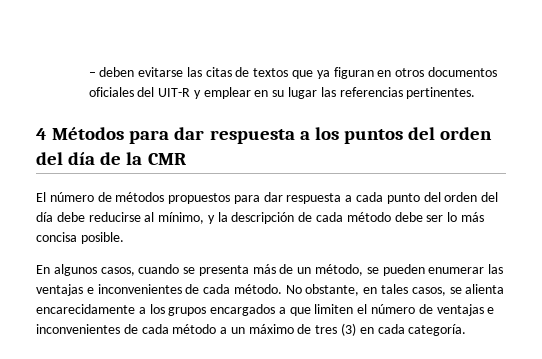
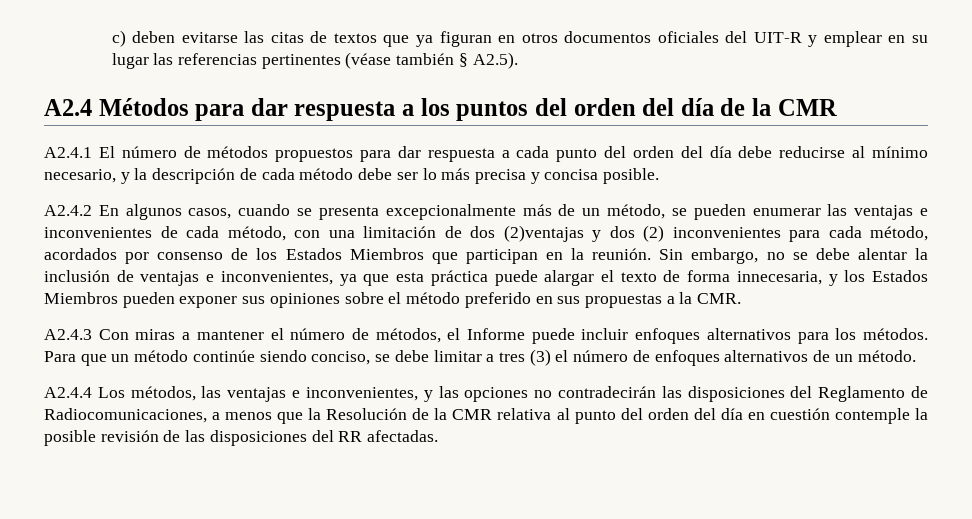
[88,72,96,77] – -> [111,30,126,47] c)
[406,87,476,99] [36,128,47,140] pertinentes. // 4 -> [261,52,518,69] [44,99,92,116] pertinentes (véase también § A2.5). // A2.4
(186, 159) none -> [44,147,92,158] A2.4.1
[158,212,205,224] mínimo, -> [872,146,929,158] [44,169,116,183] mínimo necesario,
(484, 217) none -> [474,169,540,184] precisa y
(124, 238) none -> [44,205,92,216] A2.4.2
(249, 270) none -> [385,204,516,220] excepcionalmente
[233,284,505,296] [36,304,495,316] [36,323,467,336] método. No obstante, en tales casos, se alienta encarecidamente a los grupos encargados a que limiten el número de ventajas e inconvenientes de cada método a un máximo de tres (3) en cada categoría. -> [227,225,928,242] [44,248,928,264] [44,270,928,286] [44,292,742,308] [44,328,929,344] [44,349,916,366] [44,386,928,402] [44,408,929,424] [44,430,439,446] método, con una limitación de dos (2)ventajas y dos (2) inconvenientes para cada método, acordados por consenso de los Estados Miembros que participan en la reunión. Sin embargo, no se debe alentar la inclusión de ventajas e inconvenientes, ya que esta práctica puede alargar el texto de forma innecesaria, y los Estados Miembros pueden exponer sus opiniones sobre el método preferido en sus propuestas a la CMR. // A2.4.3 Con miras a mantener el número de métodos, el Informe puede incluir enfoques alternativos para los métodos. Para que un método continúe siendo conciso, se debe limitar a tres (3) el número de enfoques alternativos de un método. // A2.4.4 Los métodos, las ventajas e inconvenientes, y las opciones no contradecirán las disposiciones del Reglamento de Radiocomunicaciones, a menos que la Resolución de la CMR relativa al punto del orden del día en cuestión contemple la posible revisión de las disposiciones del RR afectadas.

